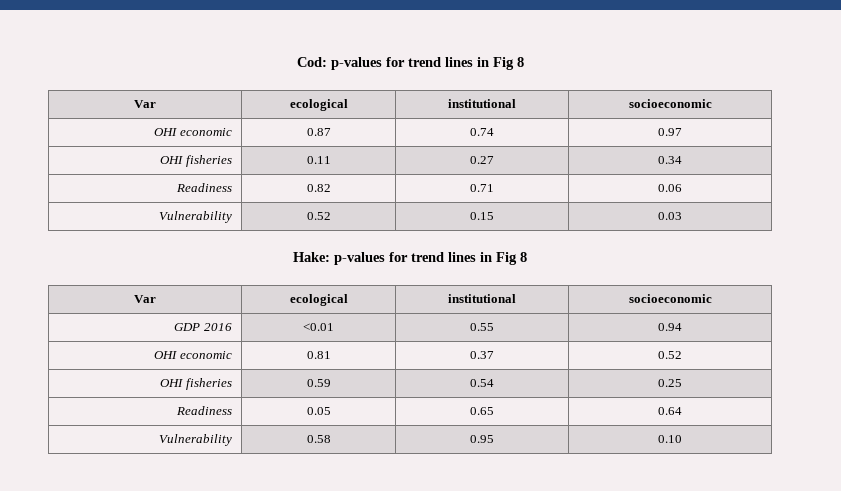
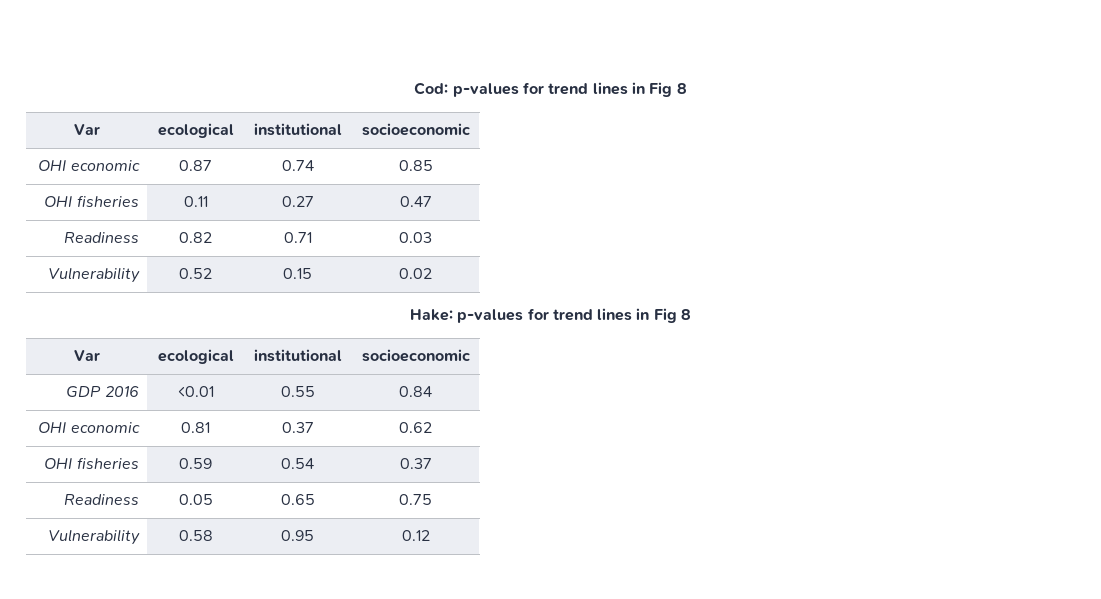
[658,128,682,136] 0.97 -> [398,160,433,171] 0.85
[658,156,682,164] 0.34 -> [399,196,432,207] 0.47
[658,184,682,192] 0.06 -> [399,232,432,243] 0.03
[658,212,682,220] 0.03 -> [399,268,432,279] 0.02
[658,323,682,331] 0.94 -> [399,386,432,397] 0.84
[658,351,682,359] 0.52 -> [399,422,432,433] 0.62
[658,379,682,387] 0.25 -> [399,458,432,469] 0.37
[658,407,682,415] 0.64 -> [399,494,432,505] 0.75
[658,435,682,443] 0.10 -> [401,530,430,541] 0.12

